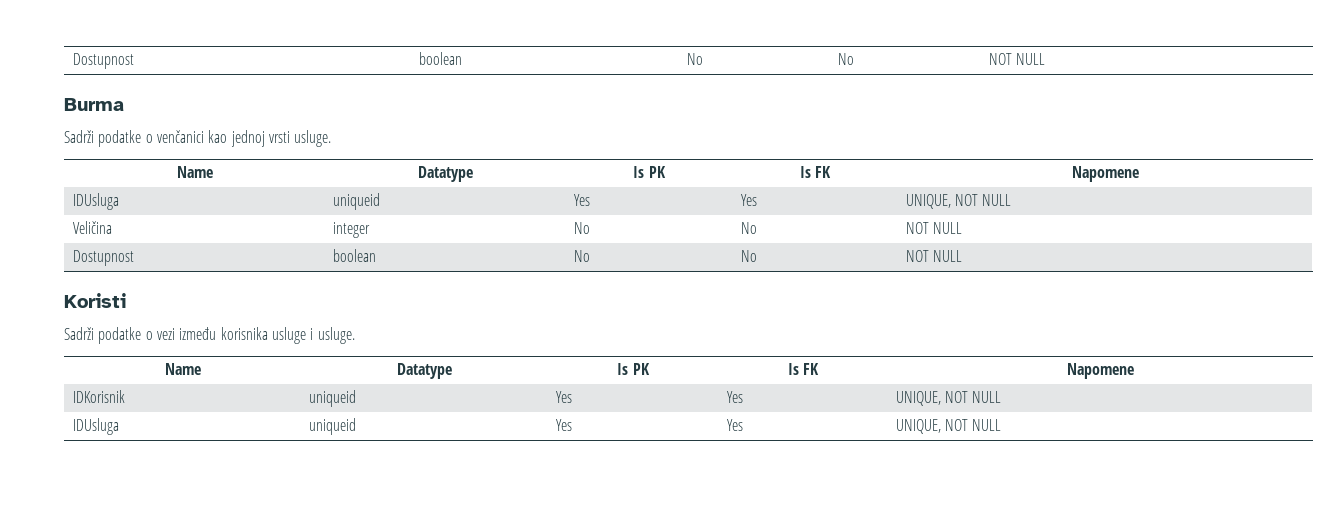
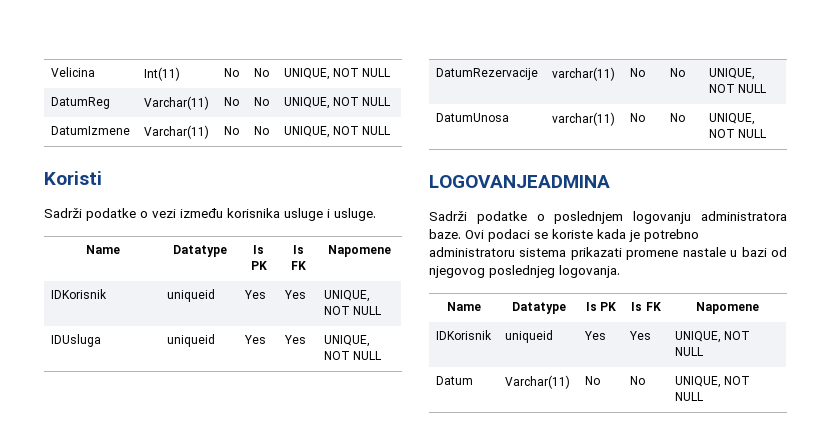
[72,53,134,69] [418,52,462,65] [686,53,703,65] [837,53,854,65] [988,53,1046,65] [64,98,124,111] [64,130,332,147] [176,166,213,178] [417,166,473,182] [633,166,666,178] [799,166,832,178] [1071,166,1139,182] [72,193,119,210] [332,193,380,210] [573,194,590,206] [740,194,757,206] [905,194,1012,209] [72,221,112,234] [332,222,370,238] [573,222,590,234] [740,222,757,234] [905,222,963,234] [72,250,134,266] [332,249,376,262] [573,250,590,262] [740,250,757,262] Dostupnost | boolean | No | No | NOT NULL // Burma // Sadrži podatke o venčanici kao jednoj vrsti usluge. // Name | Datatype | Is PK | Is FK | Napomene // IDUsluga | uniqueid | Yes | Yes | UNIQUE, NOT NULL // Veličina | integer | No | No | NOT NULL // Dostupnost | boolean | No | No | -> [50,67,95,77] [143,67,180,81] [223,68,239,77] [253,68,269,77] [283,68,391,80] [50,97,110,109] [143,96,209,110] [223,97,239,106] [253,97,269,106] [283,97,391,109] [50,126,130,135] [143,125,209,139] [223,126,239,135] [253,126,269,135] [283,126,330,138] Velicina | Int(11) | No | No | UNIQUE, NOT NULL // DatumReg | Varchar(11) | No | No | UNIQUE, NOT NULL // DatumIzmene | Varchar(11) | No | No | UNIQUE,
(1002, 425) none -> [435,68,538,80] [551,67,615,81] [629,68,645,77] [669,68,685,77] [708,68,755,80] [708,84,767,93] [435,113,509,122] [551,112,615,126] [629,113,645,122] [669,113,685,122] [708,113,755,125] [708,129,767,138] [429,175,610,188] [429,211,787,224] [429,229,699,242] [429,247,787,260] [429,265,620,278] [447,302,481,311] [511,302,566,314] [585,302,617,311] [631,302,661,311] [696,302,759,314] [435,330,492,340] [504,330,553,343] [583,331,606,340] [628,331,651,340] [674,331,751,343] [674,347,703,356] [435,376,473,385] [504,375,570,389] [584,376,600,385] [629,376,645,385] [674,376,751,388] [674,392,703,401] // DatumRezervacije | varchar(11) | No | No | UNIQUE, NOT NULL // DatumUnosa | varchar(11) | No | No | UNIQUE, NOT NULL // LOGOVANJEADMINA // Sadrži podatke o poslednjem logovanju administratora baze. Ovi podaci se koriste kada je potrebno administratoru sistema prikazati promene nastale u bazi od njegovog poslednjeg logovanja. // Name | Datatype | Is PK | Is FK | Napomene // IDKorisnik | uniqueid | Yes | Yes | UNIQUE, NOT NULL // Datum | Varchar(11) | No | No | UNIQUE, NOT NULL

